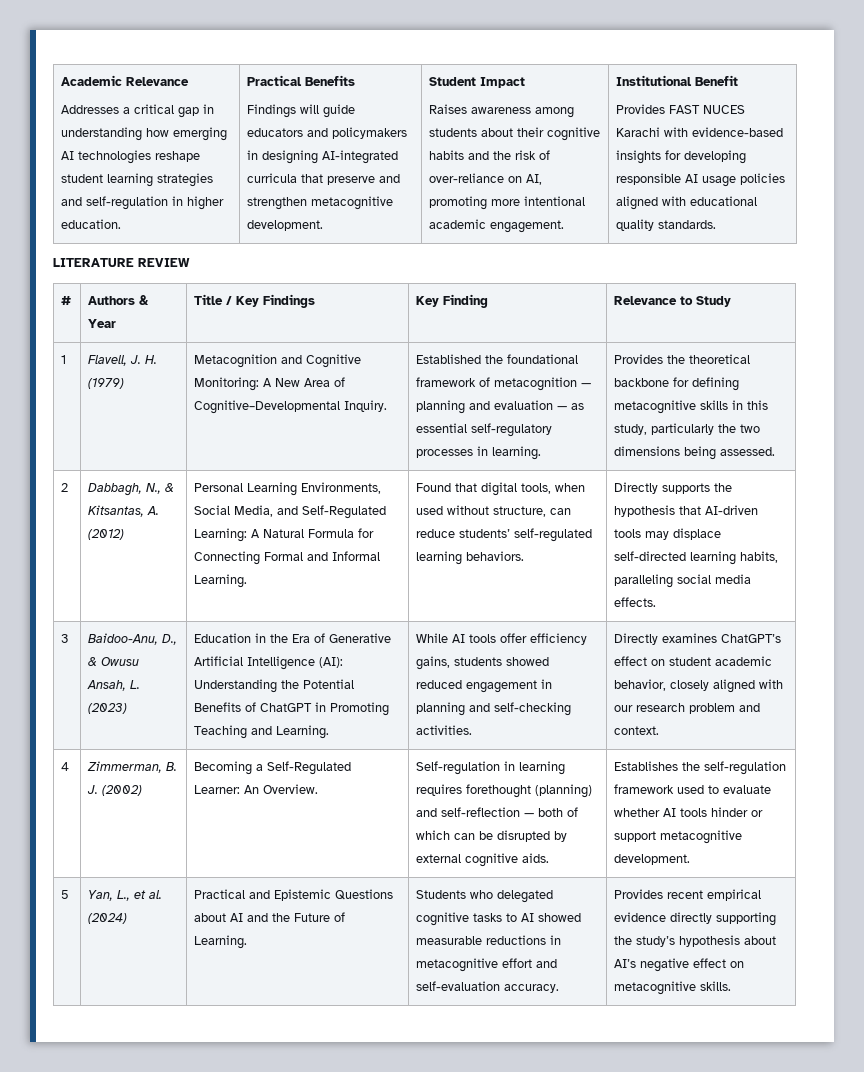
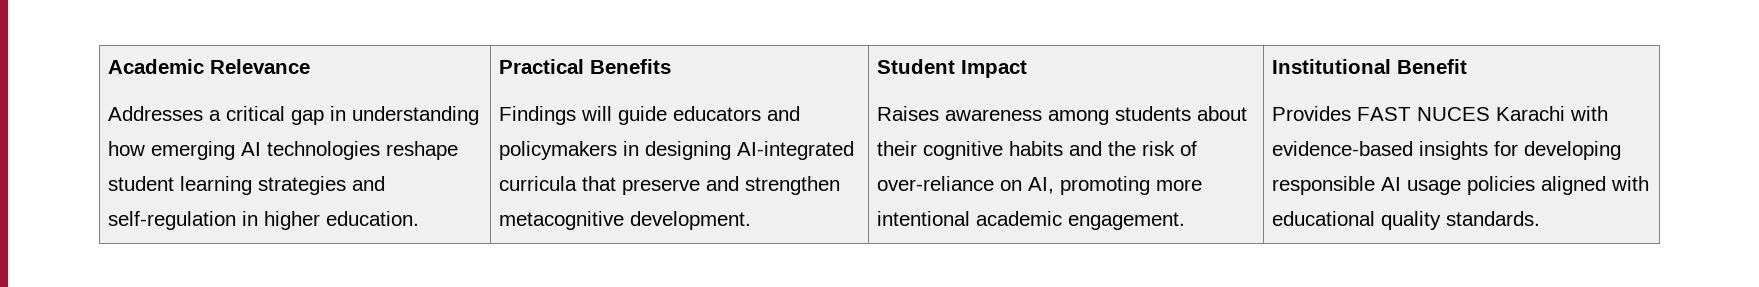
[53,258,190,267] [61,296,72,305] [88,295,150,305] [88,319,117,328] [194,294,316,308] [416,294,489,308] [614,296,732,307] [61,355,67,364] [88,355,158,366] [88,378,125,389] [194,354,362,368] [194,377,346,391] [194,400,388,414] [416,354,579,364] [416,377,592,391] [416,400,585,414] [416,423,553,437] [416,446,542,460] [614,354,751,364] [614,377,740,391] [614,400,769,414] [614,423,761,435] [614,446,776,460] [61,483,69,492] [88,483,175,496] [88,505,160,517] [88,529,125,540] [194,482,382,496] [194,505,387,519] [194,528,375,542] [194,551,381,565] [194,574,248,588] [416,482,586,496] [416,505,572,517] [416,528,593,542] [416,551,525,565] [614,482,733,494] [614,505,759,517] [614,528,722,540] [614,551,779,565] [614,574,752,588] [614,597,657,607] [61,634,69,643] [88,633,178,645] [88,657,140,666] [87,680,141,691] [88,703,128,714] [194,633,392,643] [194,656,344,670] [194,679,355,693] [194,702,390,716] [194,725,330,739] [416,633,588,645] [416,656,550,670] [416,679,553,693] [416,702,572,716] [416,725,473,735] [614,633,782,645] [614,656,773,666] [614,679,784,693] [614,703,761,714] [614,726,660,735] [61,762,70,771] [87,761,178,773] [87,785,143,796] [194,761,352,775] [194,784,319,794] [416,761,566,775] [416,784,593,798] [416,807,579,817] [416,830,568,842] [416,853,550,867] [614,761,787,775] [614,784,772,794] [614,807,764,817] [614,830,743,844] [614,854,691,865] [61,890,70,899] [88,890,163,901] [88,913,128,924] [194,889,394,901] [194,912,346,922] [194,935,248,949] [416,890,554,903] [416,912,582,926] [416,935,562,945] [416,958,558,972] [416,981,560,993] [614,889,762,901] [614,912,777,926] [614,935,777,947] [614,958,745,972] [614,981,732,995] // LITERATURE REVIEW // # | Authors & Year | Title / Key Findings | Key Finding | Relevance to Study // 1 | Flavell, J. H. (1979) | Metacognition and Cognitive Monitoring: A New Area of Cognitive–Developmental Inquiry. | Established the foundational framework of metacognition — planning and evaluation — as essential self-regulatory processes in learning. | Provides the theoretical backbone for defining metacognitive skills in this study, particularly the two dimensions being assessed. // 2 | Dabbagh, N., & Kitsantas, A. (2012) | Personal Learning Environments, Social Media, and Self-Regulated Learning: A Natural Formula for Connecting Formal and Informal Learning. | Found that digital tools, when used without structure, can reduce students’ self-regulated learning behaviors. | Directly supports the hypothesis that AI-driven tools may displace self-directed learning habits, paralleling social media effects. // 3 | Baidoo-Anu, D., & Owusu Ansah, L. (2023) | Education in the Era of Generative Artificial Intelligence (AI): Understanding the Potential Benefits of ChatGPT in Promoting Teaching and Learning. | While AI tools offer efficiency gains, students showed reduced engagement in planning and self-checking activities. | Directly examines ChatGPT’s effect on student academic behavior, closely aligned with our research problem and context. // 4 | Zimmerman, B. J. (2002) | Becoming a Self-Regulated Learner: An Overview. | Self-regulation in learning requires forethought (planning) and self-reflection — both of which can be disrupted by external cognitive aids. | Establishes the self-regulation framework used to evaluate whether AI tools hinder or support metacognitive development. // 5 | Yan, L., et al. (2024) | Practical and Epistemic Questions about AI and the Future of Learning. | Students who delegated cognitive tasks to AI showed measurable reductions in metacognitive effort and self-evaluation accuracy. | Provides recent empirical evidence directly supporting the study’s hypothesis about AI’s negative effect on metacognitive skills. -> (1540, 218) none

